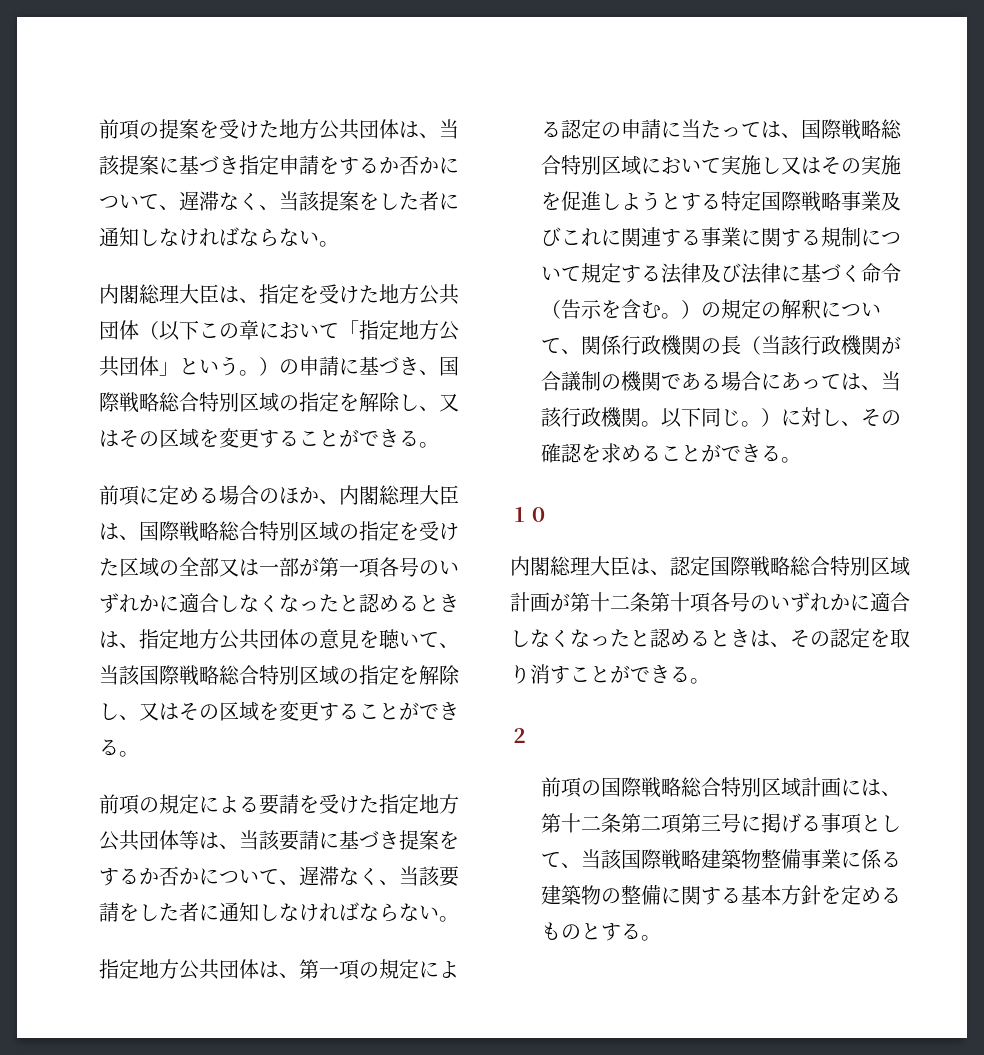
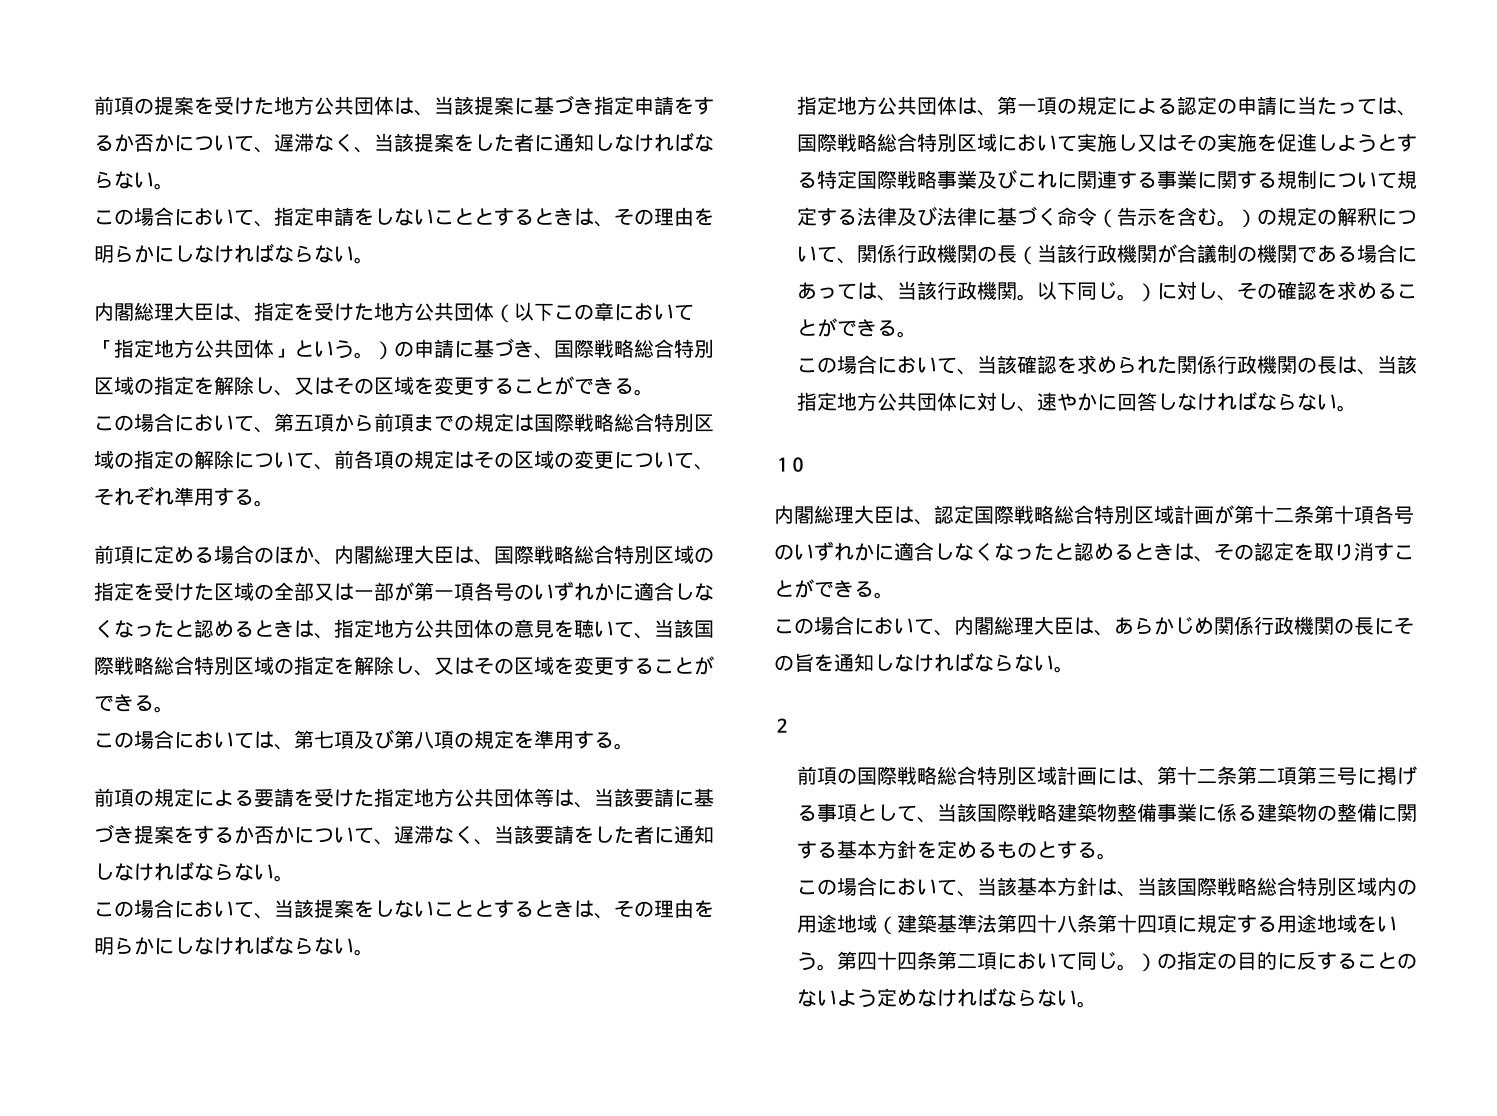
(339, 244) none -> [93,207,714,227] [93,243,374,264] // この場合において、指定申請をしないこととするときは、その理由を明らかにしなければならない。
(439, 445) none -> [93,413,714,433] [93,450,714,470] [93,486,274,507] // この場合において、第五項から前項までの規定は国際戦略総合特別区域の指定の解除について、前各項の規定はその区域の変更について、それぞれ準用する。
(139, 754) none -> [93,729,634,750] // この場合においては、第七項及び第八項の規定を準用する。
(459, 919) none -> [93,899,714,919] [93,935,374,956] // この場合において、当該提案をしないこととするときは、その理由を明らかにしなければならない。
(801, 460) none -> [796,355,1417,375] [796,391,1357,412] // この場合において、当該確認を求められた関係行政機関の長は、当該指定地方公共団体に対し、速やかに回答しなければならない。
(710, 681) none -> [774,616,1414,636] [774,652,1074,673] // この場合において、内閣総理大臣は、あらかじめ関係行政機関の長にその旨を通知しなければならない。
(661, 938) none -> [796,877,1417,897] [796,914,1397,935] [796,951,1417,972] [796,987,1097,1008] // この場合において、当該基本方針は、当該国際戦略総合特別区域内の用途地域（建築基準法第四十八条第十四項に規定する用途地域をいう。第四十四条第二項において同じ。）の指定の目的に反することのないよう定めなければならない。

